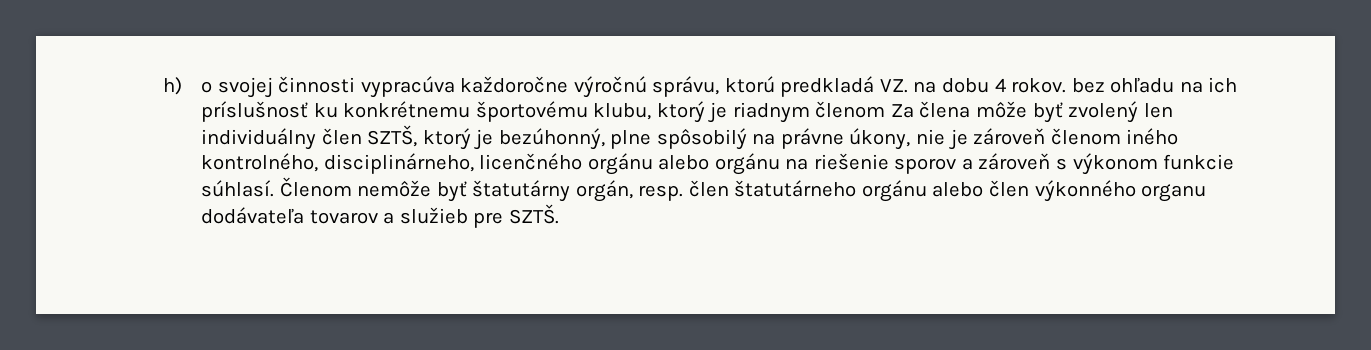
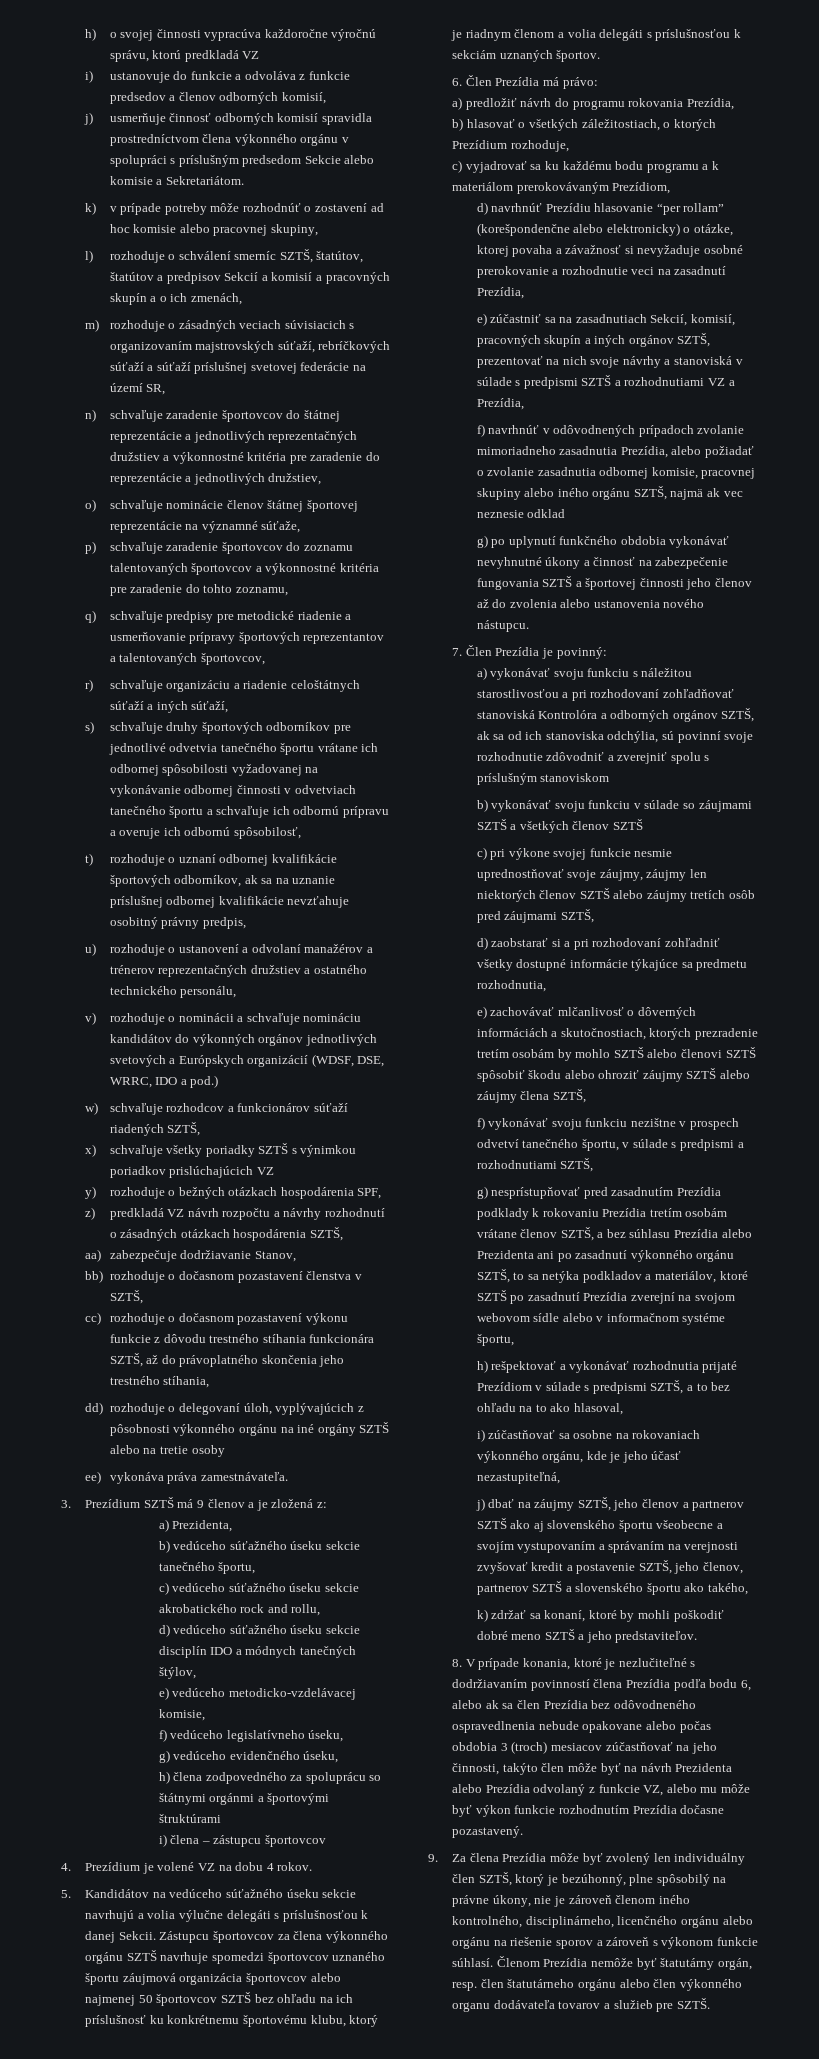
[879,78,1067,93] VZ. na dobu 4 rokov. -> [242,51,260,59] [85,70,350,83] [109,92,326,104] [84,112,372,125] [109,134,349,146] [109,155,375,167] [109,176,244,185] [85,202,384,215] [109,224,318,236] [85,249,364,263] [109,272,390,284] [109,293,242,305] [85,319,355,332] [109,341,391,353] [109,362,366,374] [109,383,166,395] [85,409,340,422] [109,431,358,443] [109,452,380,464] [109,473,322,485] [85,499,358,512] [109,521,301,533] [85,541,353,554] [109,563,379,575] [109,584,288,596] [85,610,352,623] [109,632,385,644] [109,653,265,665] [85,679,360,692] [109,701,229,713] [85,721,351,734] [108,743,379,755] [109,764,319,776] [109,785,356,797] [109,806,389,818] [109,827,301,839] [85,853,337,866] [109,875,336,887] [109,896,350,908] [109,917,246,929] [85,943,373,956] [109,965,367,977] [109,986,237,998] [85,1012,362,1025] [109,1034,377,1046] [109,1054,385,1067] [109,1075,219,1088] [85,1102,348,1115] [109,1122,201,1136] [85,1143,357,1157] [109,1166,274,1178] [85,1186,382,1199] [85,1207,385,1220] [109,1227,343,1241] [85,1249,296,1262] [85,1270,362,1283] [109,1290,143,1304] [85,1312,348,1325] [109,1334,375,1343] [109,1353,345,1367] [109,1376,210,1388] [85,1402,364,1415] [109,1422,390,1436] [109,1445,225,1457] [85,1471,288,1484] [61,1497,327,1511] [158,1519,233,1532] [158,1540,360,1553] [158,1562,256,1574] [158,1582,359,1595] [158,1604,321,1616] [158,1624,360,1637] [158,1646,356,1658] [158,1667,196,1679] [158,1687,356,1700] [158,1709,205,1721] [158,1729,344,1742] [158,1750,339,1763] [158,1771,382,1784] [158,1793,330,1805] [158,1814,221,1823] [158,1834,326,1847] [61,1862,313,1874] [61,1889,357,1898] [85,1910,369,1922] [85,1931,388,1943] [85,1950,386,1964] [85,1973,341,1985] [85,1992,251,2006] VZ // i) ustanovuje do funkcie a odvoláva z funkcie predsedov a členov odborných komisií, // j) usmerňuje činnosť odborných komisií spravidla prostredníctvom člena výkonného orgánu v spolupráci s príslušným predsedom Sekcie alebo komisie a Sekretariátom. // k) v prípade potreby môže rozhodnúť o zostavení ad hoc komisie alebo pracovnej skupiny, // l) rozhoduje o schválení smerníc SZTŠ, štatútov, štatútov a predpisov Sekcií a komisií a pracovných skupín a o ich zmenách, // m) rozhoduje o zásadných veciach súvisiacich s organizovaním majstrovských súťaží, rebríčkových súťaží a súťaží príslušnej svetovej federácie na území SR, // n) schvaľuje zaradenie športovcov do štátnej reprezentácie a jednotlivých reprezentačných družstiev a výkonnostné kritéria pre zaradenie do reprezentácie a jednotlivých družstiev, // o) schvaľuje nominácie členov štátnej športovej reprezentácie na významné súťaže, // p) schvaľuje zaradenie športovcov do zoznamu talentovaných športovcov a výkonnostné kritéria pre zaradenie do tohto zoznamu, // q) schvaľuje predpisy pre metodické riadenie a usmerňovanie prípravy športových reprezentantov a talentovaných športovcov, // r) schvaľuje organizáciu a riadenie celoštátnych súťaží a iných súťaží, // s) schvaľuje druhy športových odborníkov pre jednotlivé odvetvia tanečného športu vrátane ich odbornej spôsobilosti vyžadovanej na vykonávanie odbornej činnosti v odvetviach tanečného športu a schvaľuje ich odbornú prípravu a overuje ich odbornú spôsobilosť, // t) rozhoduje o uznaní odbornej kvalifikácie športových odborníkov, ak sa na uznanie príslušnej odbornej kvalifikácie nevzťahuje osobitný právny predpis, // u) rozhoduje o ustanovení a odvolaní manažérov a trénerov reprezentačných družstiev a ostatného technického personálu, // v) rozhoduje o nominácii a schvaľuje nomináciu kandidátov do výkonných orgánov jednotlivých svetových a Európskych organizácií (WDSF, DSE, WRRC, IDO a pod.) // w) schvaľuje rozhodcov a funkcionárov súťaží riadených SZTŠ, // x) schvaľuje všetky poriadky SZTŠ s výnimkou poriadkov prislúchajúcich VZ // y) rozhoduje o bežných otázkach hospodárenia SPF, // z) predkladá VZ návrh rozpočtu a návrhy rozhodnutí o zásadných otázkach hospodárenia SZTŠ, // aa) zabezpečuje dodržiavanie Stanov, // bb) rozhoduje o dočasnom pozastavení členstva v SZTŠ, // cc) rozhoduje o dočasnom pozastavení výkonu funkcie z dôvodu trestného stíhania funkcionára SZTŠ, až do právoplatného skončenia jeho trestného stíhania, // dd) rozhoduje o delegovaní úloh, vyplývajúcich z pôsobnosti výkonného orgánu na iné orgány SZTŠ alebo na tretie osoby // ee) vykonáva práva zamestnávateľa. // 3. Prezídium SZTŠ má 9 členov a je zložená z: // a) Prezidenta, // b) vedúceho súťažného úseku sekcie tanečného športu, // c) vedúceho súťažného úseku sekcie akrobatického rock and rollu, // d) vedúceho súťažného úseku sekcie disciplín IDO a módnych tanečných štýlov, // e) vedúceho metodicko-vzdelávacej komisie, // f) vedúceho legislatívneho úseku, // g) vedúceho evidenčného úseku, // h) člena zodpovedného za spoluprácu so štátnymi orgánmi a športovými štruktúrami // i) člena – zástupcu športovcov // 4. Prezídium je volené VZ na dobu 4 rokov. // 5. Kandidátov na vedúceho súťažného úseku sekcie navrhujú a volia výlučne delegáti s príslušnosťou k danej Sekcii. Zástupcu športovcov za člena výkonného orgánu SZTŠ navrhuje spomedzi športovcov uznaného športu záujmová organizácia športovcov alebo najmenej 50 športovcov SZTŠ
(886, 109) none -> [557,29,741,41] [452,50,601,62] [452,75,598,89] [452,97,734,110] [452,118,716,131] [452,140,569,152] [452,160,719,173] [452,182,671,194] [476,202,725,215] [476,223,733,236] [476,245,743,257] [476,266,727,278] [476,287,524,299] [476,313,735,326] [476,333,711,347] [476,356,743,368] [476,375,735,389] [476,398,524,410] [476,424,745,437] [476,446,754,458] [476,467,756,479] [476,486,743,500] [476,509,566,518] [476,535,730,548] [476,557,729,569] [476,576,752,590] [476,599,705,608] [476,620,529,632] [452,645,607,659] [476,667,693,680] [476,689,734,701] [476,708,755,722] [476,731,754,743] [476,752,710,764] [476,773,610,785] [476,799,752,812] [476,819,643,833] [476,847,673,860] [476,869,707,881] [476,888,755,902] [476,909,594,923] [476,937,720,950] [476,959,748,971] [476,980,546,992] [476,1006,696,1019] [476,1028,758,1040] [476,1047,756,1061] [476,1068,750,1082] [476,1089,586,1103] [476,1117,739,1130] [476,1139,744,1151] [476,1158,594,1172] [476,1186,721,1199] [476,1208,728,1220] [476,1227,752,1241] [476,1250,735,1262] [476,1269,748,1283] [476,1290,735,1304] [476,1313,726,1325] [476,1334,514,1346] [476,1360,738,1373] [476,1380,731,1394] [476,1403,623,1415] [476,1429,701,1442] [476,1451,682,1463] [476,1472,560,1484] [475,1497,745,1511] [476,1518,723,1532] [476,1541,739,1553] [476,1560,743,1574] [476,1581,748,1595] [476,1609,724,1622] [476,1629,698,1643] [452,1658,696,1670] [452,1679,751,1691] [452,1700,696,1709] [452,1721,711,1733] [452,1741,717,1754] [452,1763,733,1775] [452,1784,750,1796] [452,1805,725,1817] [452,1826,524,1838] [428,1854,438,1862] a volia delegáti s príslušnosťou k sekciám uznaných športov. // 6. Člen Prezídia má právo: // a) predložiť návrh do programu rokovania Prezídia, // b) hlasovať o všetkých záležitostiach, o ktorých Prezídium rozhoduje, // c) vyjadrovať sa ku každému bodu programu a k materiálom prerokovávaným Prezídiom, // d) navrhnúť Prezídiu hlasovanie “per rollam” (korešpondenčne alebo elektronicky) o otázke, ktorej povaha a závažnosť si nevyžaduje osobné prerokovanie a rozhodnutie veci na zasadnutí Prezídia, // e) zúčastniť sa na zasadnutiach Sekcií, komisií, pracovných skupín a iných orgánov SZTŠ, prezentovať na nich svoje návrhy a stanoviská v súlade s predpismi SZTŠ a rozhodnutiami VZ a Prezídia, // f) navrhnúť v odôvodnených prípadoch zvolanie mimoriadneho zasadnutia Prezídia, alebo požiadať o zvolanie zasadnutia odbornej komisie, pracovnej skupiny alebo iného orgánu SZTŠ, najmä ak vec neznesie odklad // g) po uplynutí funkčného obdobia vykonávať nevyhnutné úkony a činnosť na zabezpečenie fungovania SZTŠ a športovej činnosti jeho členov až do zvolenia alebo ustanovenia nového nástupcu. // 7. Člen Prezídia je povinný: // a) vykonávať svoju funkciu s náležitou starostlivosťou a pri rozhodovaní zohľadňovať stanoviská Kontrolóra a odborných orgánov SZTŠ, ak sa od ich stanoviska odchýlia, sú povinní svoje rozhodnutie zdôvodniť a zverejniť spolu s príslušným stanoviskom // b) vykonávať svoju funkciu v súlade so záujmami SZTŠ a všetkých členov SZTŠ // c) pri výkone svojej funkcie nesmie uprednostňovať svoje záujmy, záujmy len niektorých členov SZTŠ alebo záujmy tretích osôb pred záujmami SZTŠ, // d) zaobstarať si a pri rozhodovaní zohľadniť všetky dostupné informácie týkajúce sa predmetu rozhodnutia, // e) zachovávať mlčanlivosť o dôverných informáciách a skutočnostiach, ktorých prezradenie tretím osobám by mohlo SZTŠ alebo členovi SZTŠ spôsobiť škodu alebo ohroziť záujmy SZTŠ alebo záujmy člena SZTŠ, // f) vykonávať svoju funkciu nezištne v prospech odvetví tanečného športu, v súlade s predpismi a rozhodnutiami SZTŠ, // g) nesprístupňovať pred zasadnutím Prezídia podklady k rokovaniu Prezídia tretím osobám vrátane členov SZTŠ, a bez súhlasu Prezídia alebo Prezidenta ani po zasadnutí výkonného orgánu SZTŠ, to sa netýka podkladov a materiálov, ktoré SZTŠ po zasadnutí Prezídia zverejní na svojom webovom sídle alebo v informačnom systéme športu, // h) rešpektovať a vykonávať rozhodnutia prijaté Prezídiom v súlade s predpismi SZTŠ, a to bez ohľadu na to ako hlasoval, // i) zúčastňovať sa osobne na rokovaniach výkonného orgánu, kde je jeho účasť nezastupiteľná, // j) dbať na záujmy SZTŠ, jeho členov a partnerov SZTŠ ako aj slovenského športu všeobecne a svojím vystupovaním a správaním na verejnosti zvyšovať kredit a postavenie SZTŠ, jeho členov, partnerov SZTŠ a slovenského športu ako takého, // k) zdržať sa konaní, ktoré by mohli poškodiť dobré meno SZTŠ a jeho predstaviteľov. // 8. V prípade konania, ktoré je nezlučiteľné s dodržiavaním povinností člena Prezídia podľa bodu 6, alebo ak sa člen Prezídia bez odôvodneného ospravedlnenia nebude opakovane alebo počas obdobia 3 (troch) mesiacov zúčastňovať na jeho činnosti, takýto člen môže byť na návrh Prezidenta alebo Prezídia odvolaný z funkcie VZ, alebo mu môže byť výkon funkcie rozhodnutím Prezídia dočasne pozastavený. // 9.
(971, 109) none -> [502,1853,547,1862] Prezídia
(352, 187) none -> [543,1958,588,1967] Prezídia

